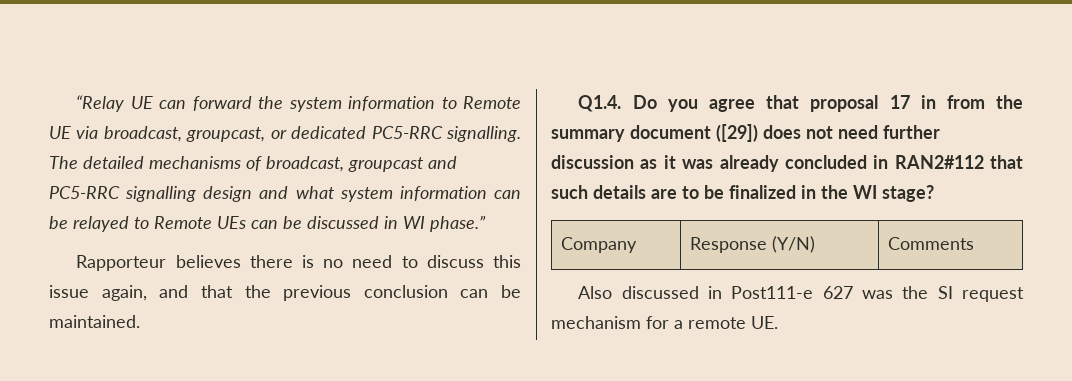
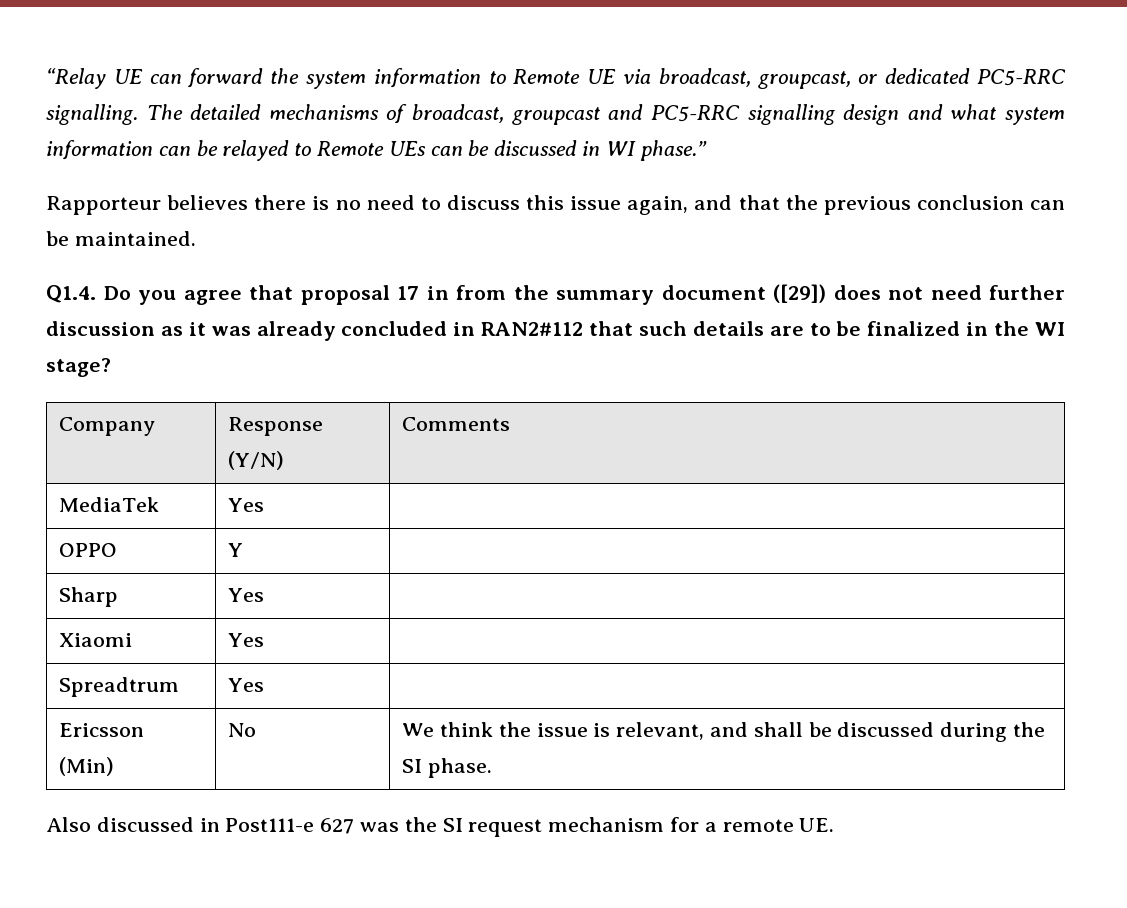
(975, 243) none -> [59,497,160,512] [228,498,265,512] [59,543,118,557] [228,543,244,557] [59,587,119,607] [228,588,265,602] [59,633,133,647] [228,633,265,647] [59,677,180,697] [228,678,265,692] [59,723,145,737] [59,757,115,776] [228,723,257,737] [402,722,1045,742] [402,758,492,778] // MediaTek | Yes | // OPPO | Y | // Sharp | Yes | // Xiaomi | Yes | // Spreadtrum | Yes | // Ericsson (Min) | No | We think the issue is relevant, and shall be discussed during the SI phase.

